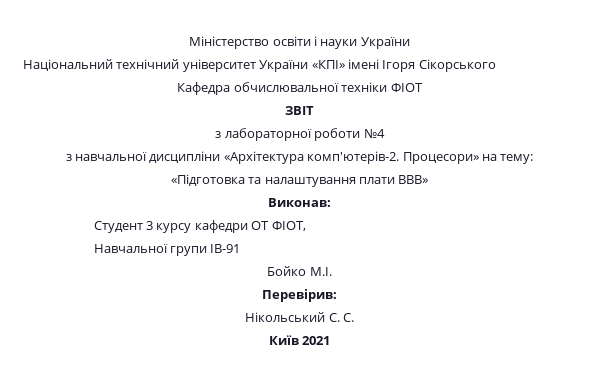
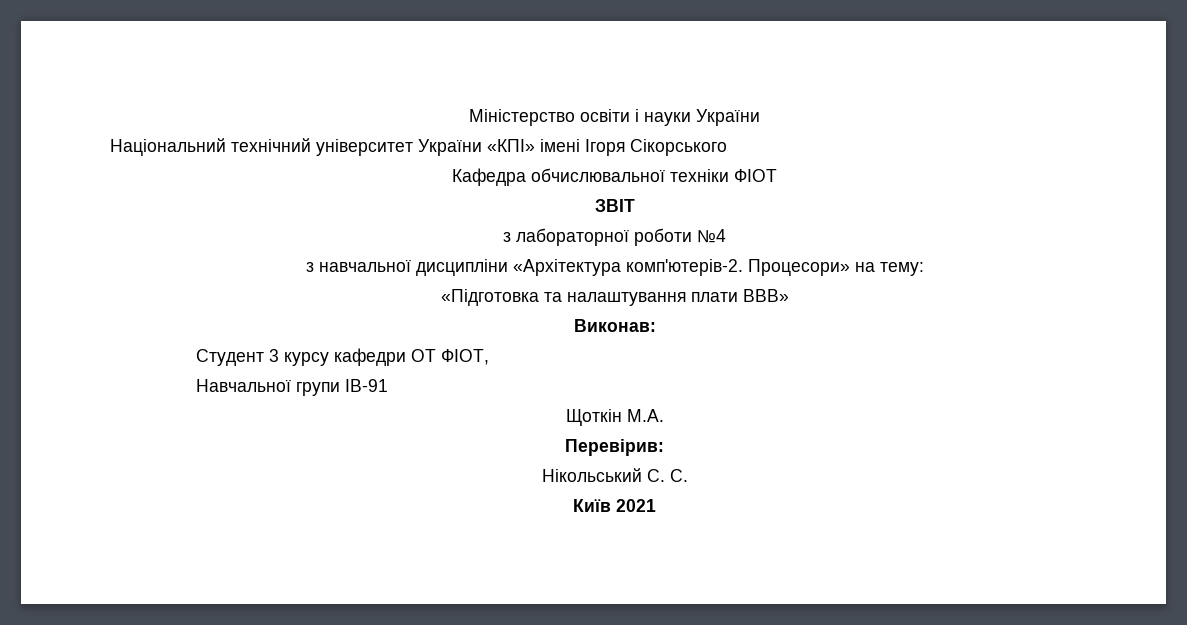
[267,266,332,276] Бойко М.І. -> [565,409,664,426] Щоткін М.А.

